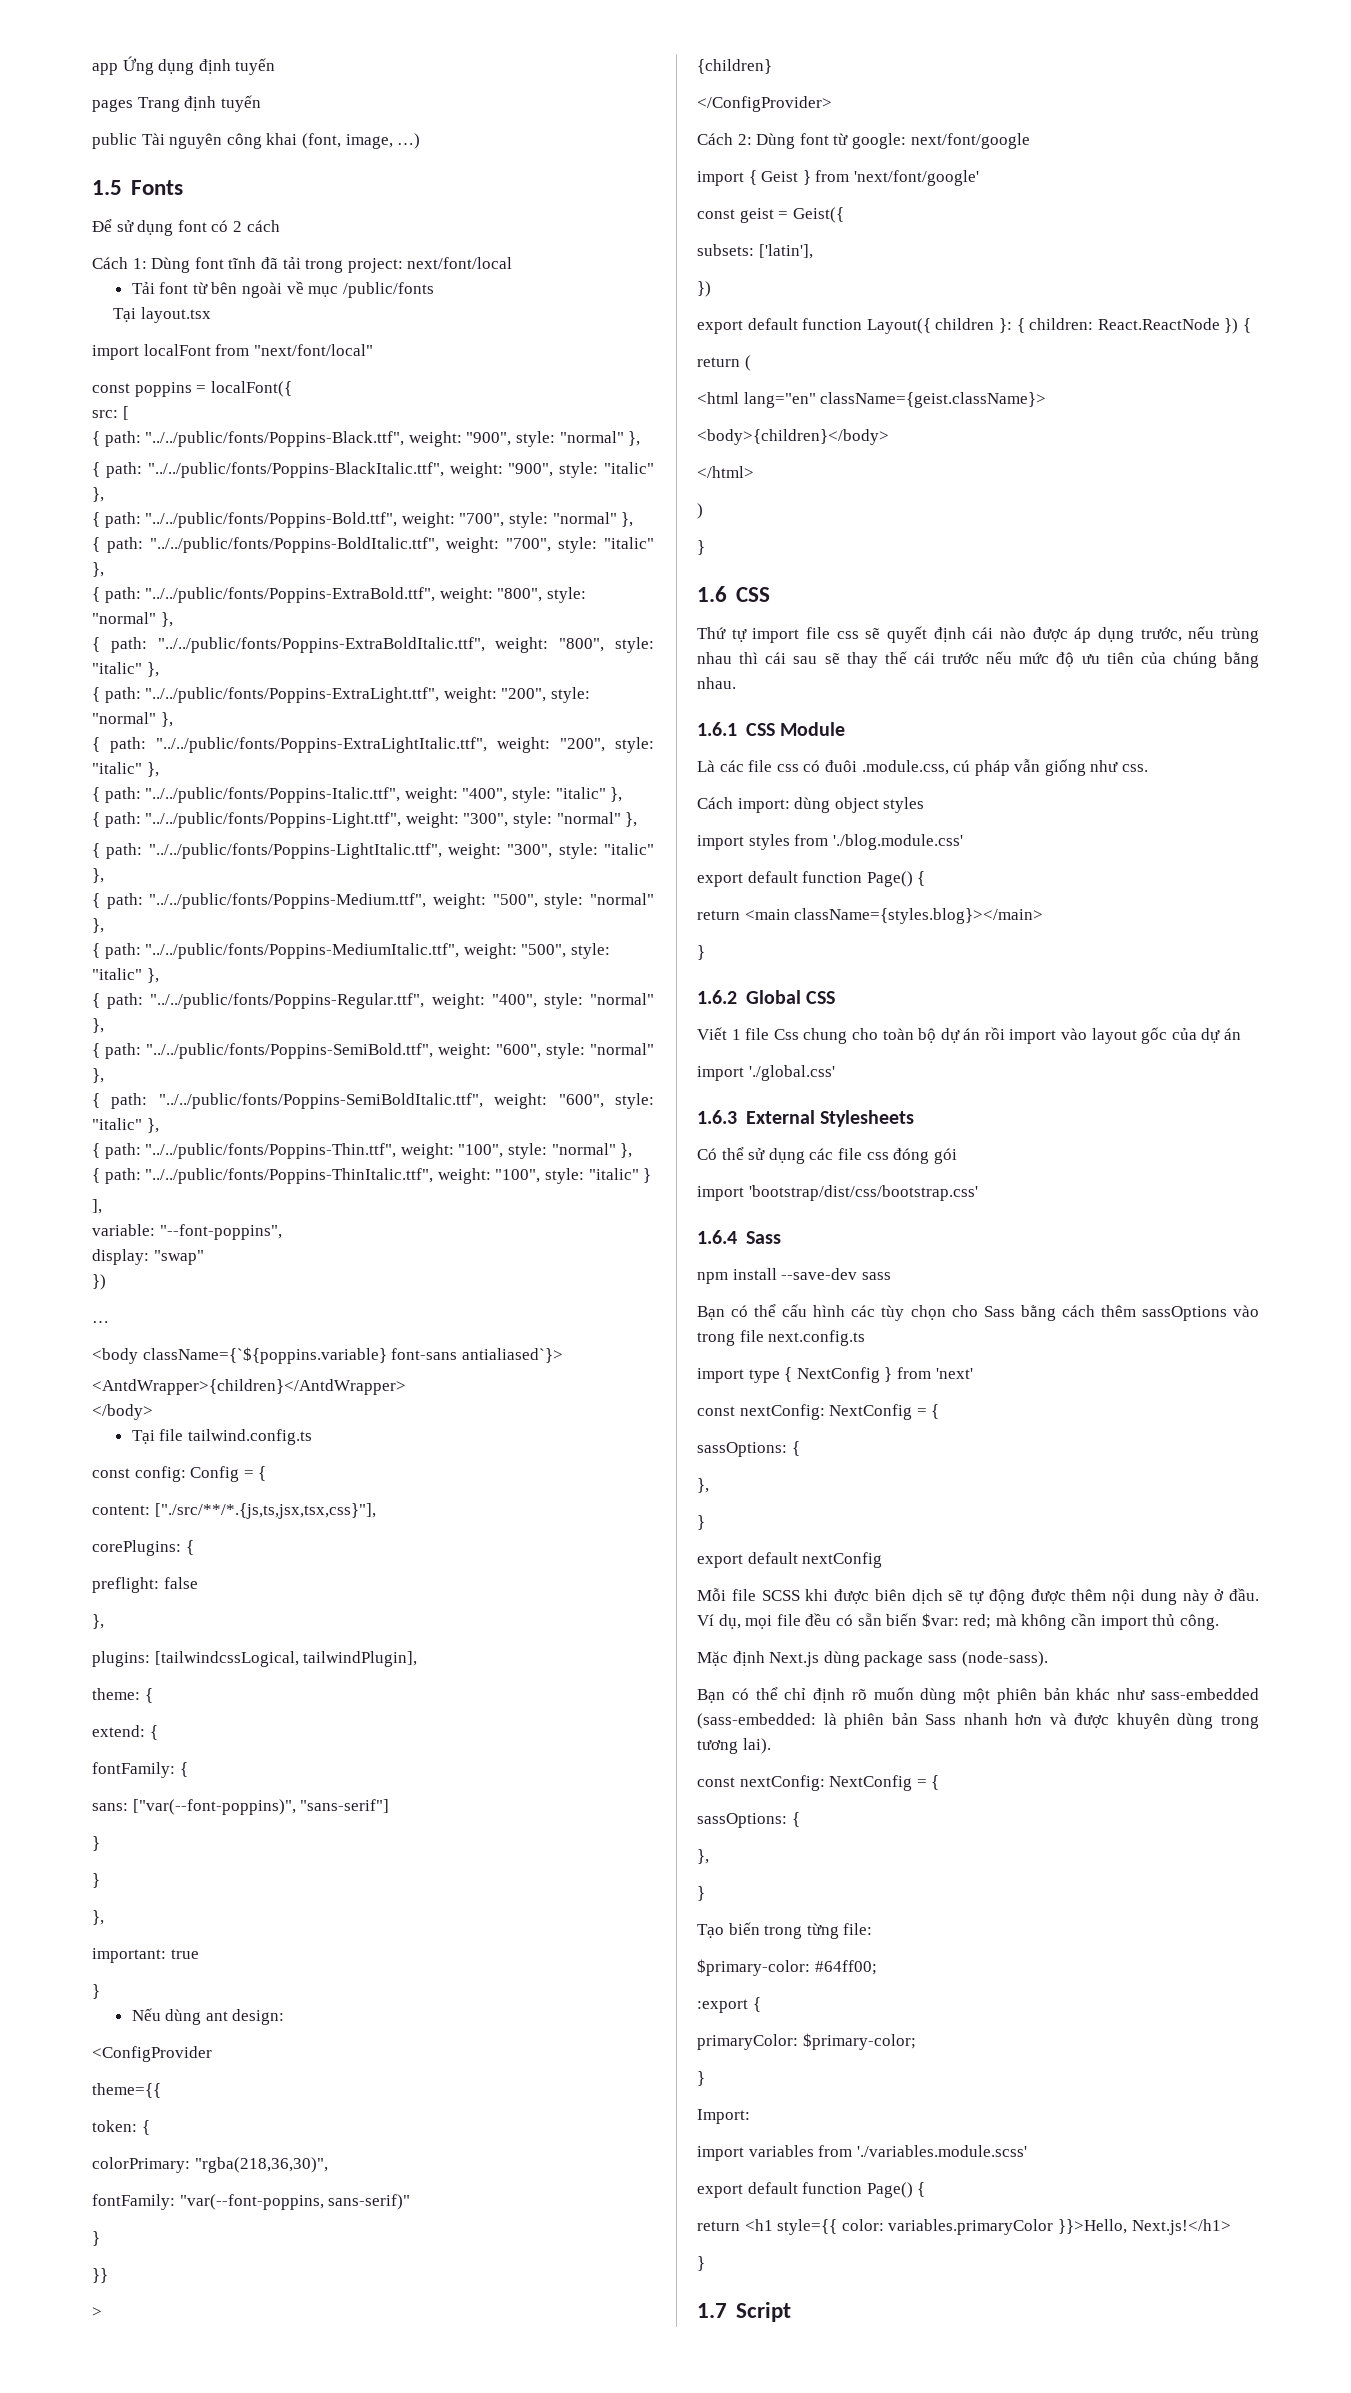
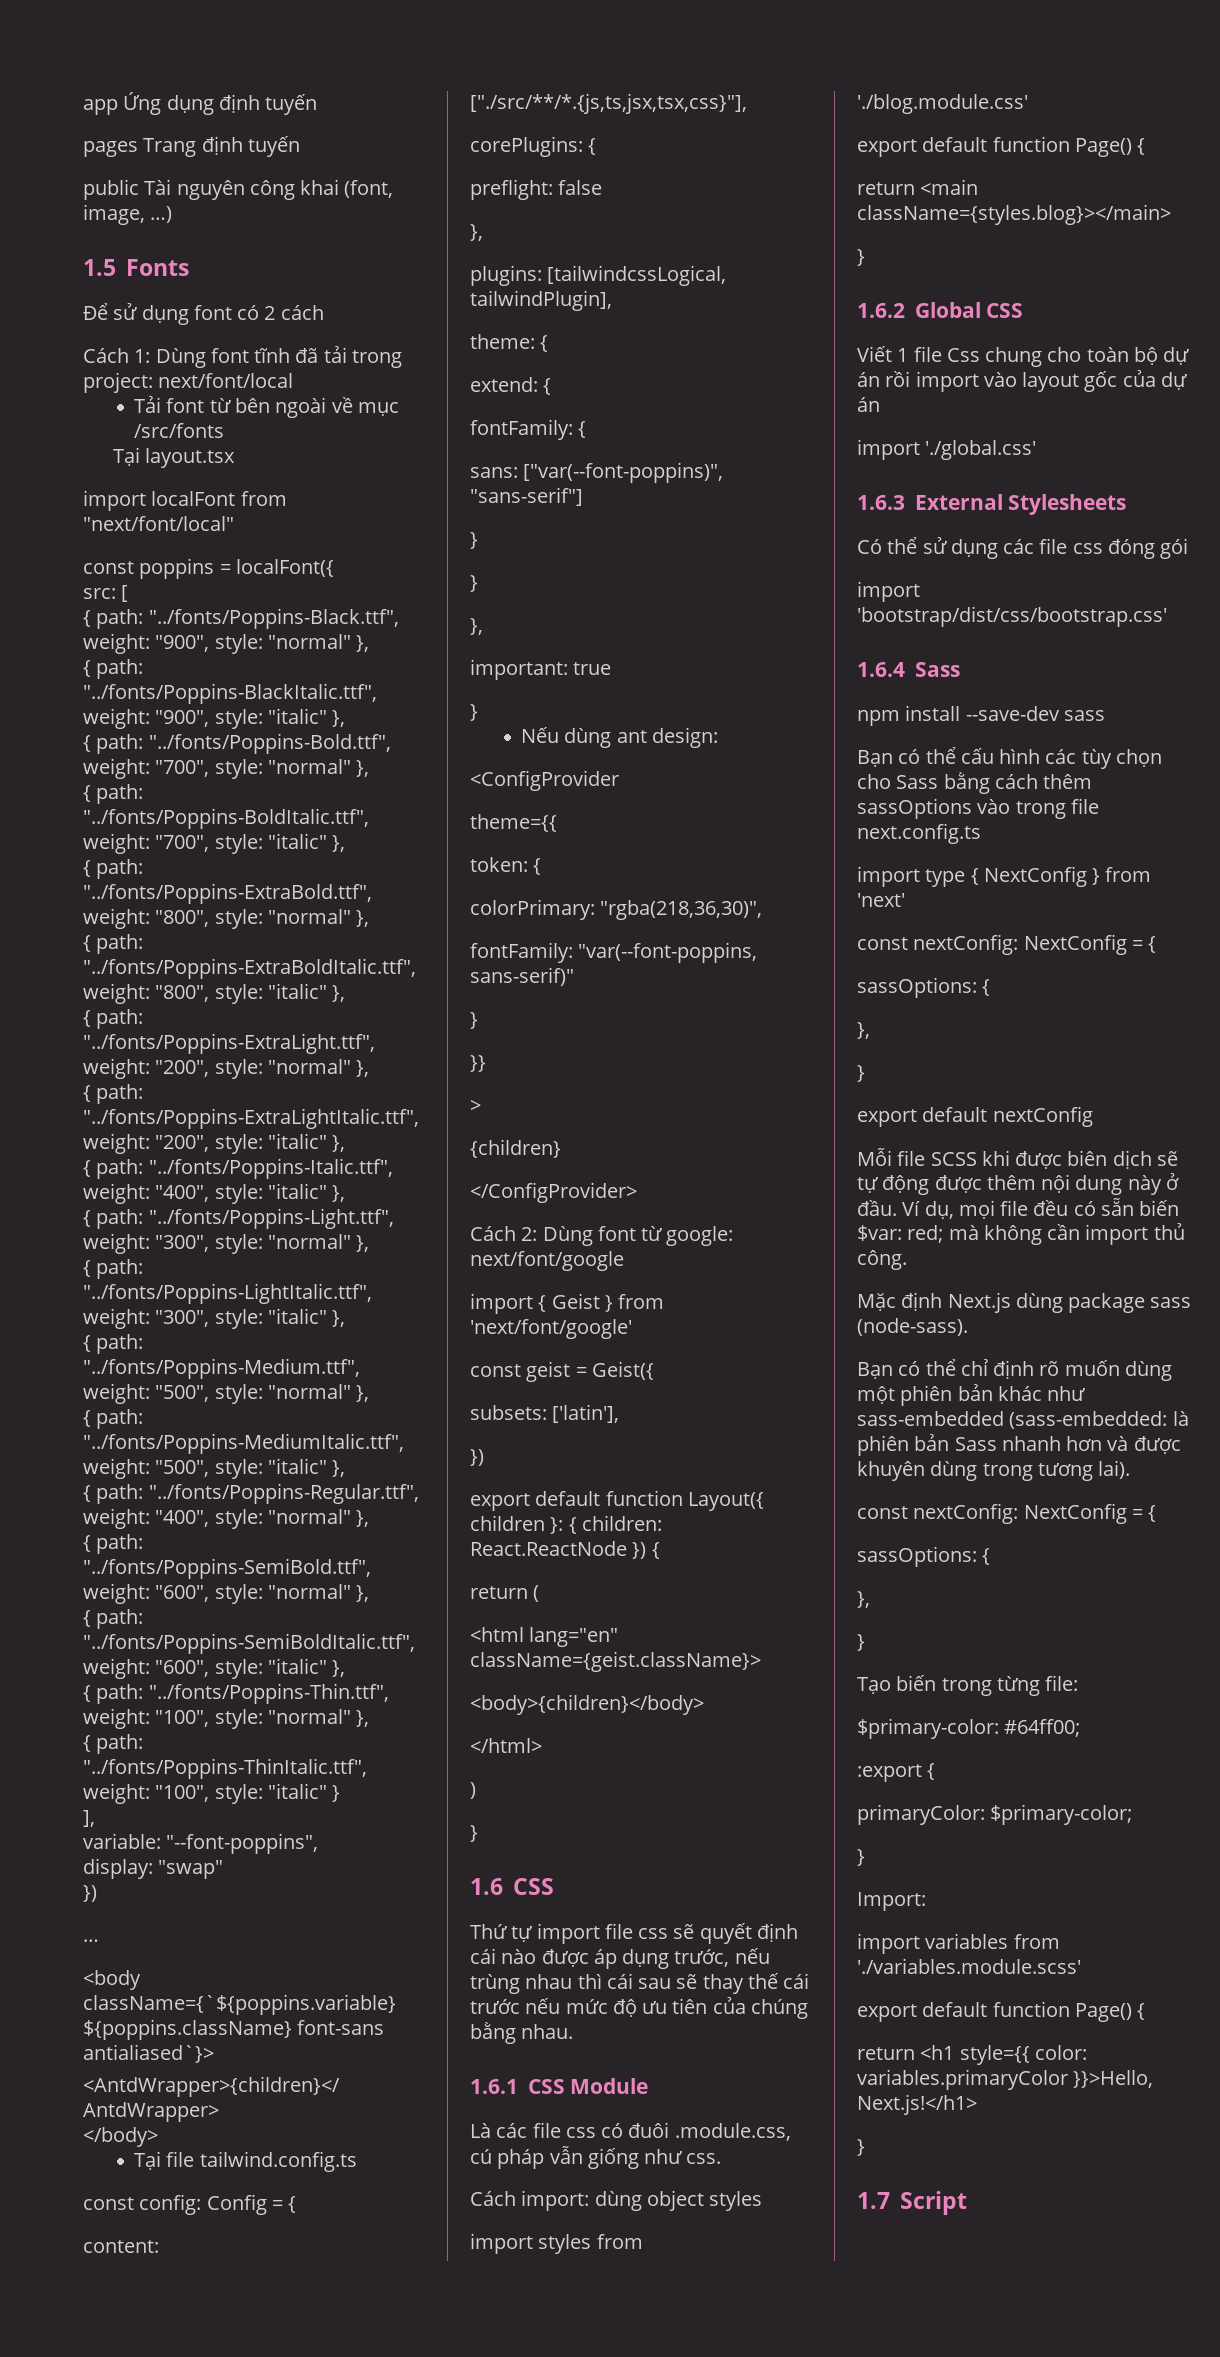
[342,282,434,298] /public/fonts -> [134,423,225,438] /src/fonts
[145,431,405,447] "../../public/fonts/Poppins-Black.ttf", -> [148,608,399,629] "../fonts/Poppins-Black.ttf",
[147,462,444,478] "../../public/fonts/Poppins-BlackItalic.ttf", -> [83,683,377,704] "../fonts/Poppins-BlackItalic.ttf",
[145,512,398,528] "../../public/fonts/Poppins-Bold.ttf", -> [148,733,391,754] "../fonts/Poppins-Bold.ttf",
[150,537,439,553] "../../public/fonts/Poppins-BoldItalic.ttf", -> [83,808,369,829] "../fonts/Poppins-BoldItalic.ttf",
[145,587,436,603] "../../public/fonts/Poppins-ExtraBold.ttf", -> [83,883,372,904] "../fonts/Poppins-ExtraBold.ttf",
[157,637,485,653] "../../public/fonts/Poppins-ExtraBoldItalic.ttf", -> [83,958,416,979] "../fonts/Poppins-ExtraBoldItalic.ttf",
[145,687,440,703] "../../public/fonts/Poppins-ExtraLight.ttf", -> [83,1033,375,1054] "../fonts/Poppins-ExtraLight.ttf",
[156,737,487,753] "../../public/fonts/Poppins-ExtraLightItalic.ttf", -> [83,1108,419,1129] "../fonts/Poppins-ExtraLightItalic.ttf",
[145,787,401,803] "../../public/fonts/Poppins-Italic.ttf", -> [148,1158,393,1179] "../fonts/Poppins-Italic.ttf",
[145,812,402,828] "../../public/fonts/Poppins-Light.ttf", -> [148,1208,394,1229] "../fonts/Poppins-Light.ttf",
[148,843,442,859] "../../public/fonts/Poppins-LightItalic.ttf", -> [83,1283,372,1304] "../fonts/Poppins-LightItalic.ttf",
[149,893,427,909] "../../public/fonts/Poppins-Medium.ttf", -> [83,1358,360,1379] "../fonts/Poppins-Medium.ttf",
[145,943,460,959] "../../public/fonts/Poppins-MediumItalic.ttf", -> [83,1433,404,1454] "../fonts/Poppins-MediumItalic.ttf",
[150,993,425,1009] "../../public/fonts/Poppins-Regular.ttf", -> [148,1483,419,1504] "../fonts/Poppins-Regular.ttf",
[146,1043,433,1059] "../../public/fonts/Poppins-SemiBold.ttf", -> [83,1558,371,1579] "../fonts/Poppins-SemiBold.ttf",
[158,1093,483,1109] "../../public/fonts/Poppins-SemiBoldItalic.ttf", -> [83,1633,415,1654] "../fonts/Poppins-SemiBoldItalic.ttf",
[145,1143,397,1159] "../../public/fonts/Poppins-Thin.ttf", -> [148,1683,389,1704] "../fonts/Poppins-Thin.ttf",
[145,1168,434,1184] "../../public/fonts/Poppins-ThinItalic.ttf", -> [83,1758,367,1779] "../fonts/Poppins-ThinItalic.ttf",
(387, 1355) none -> [83,2019,292,2040] ${poppins.className}

